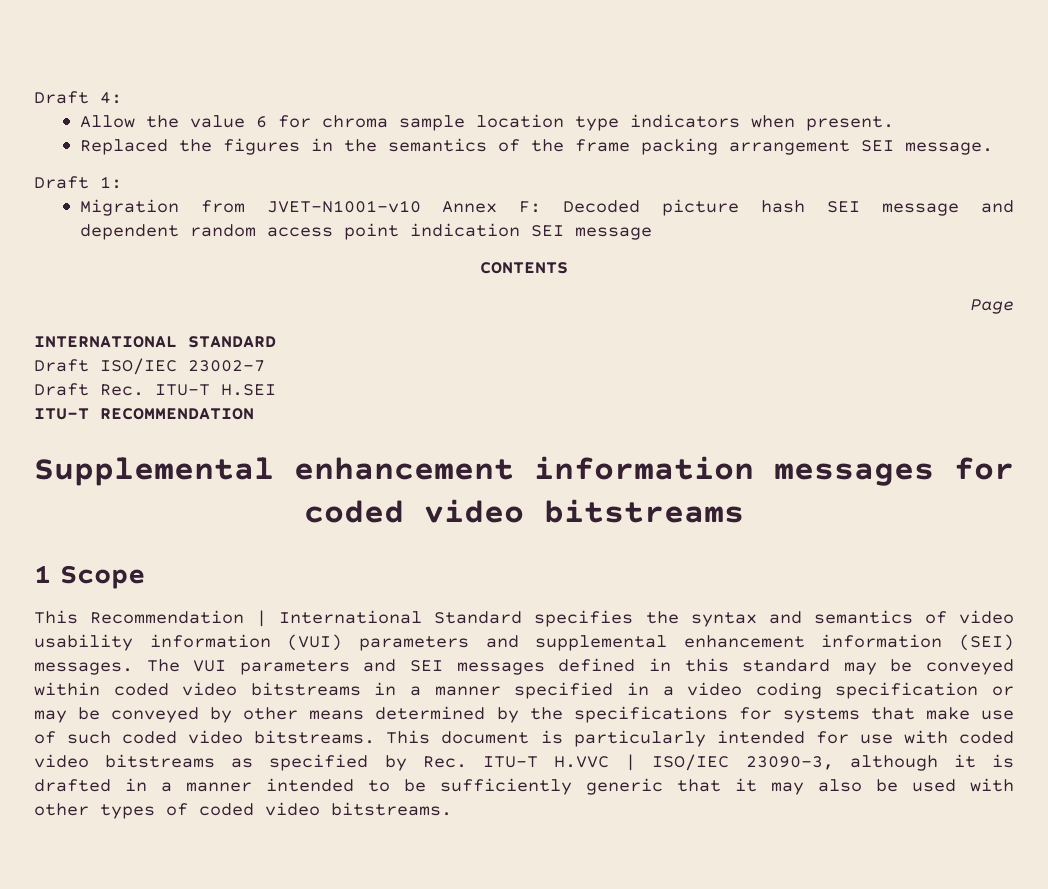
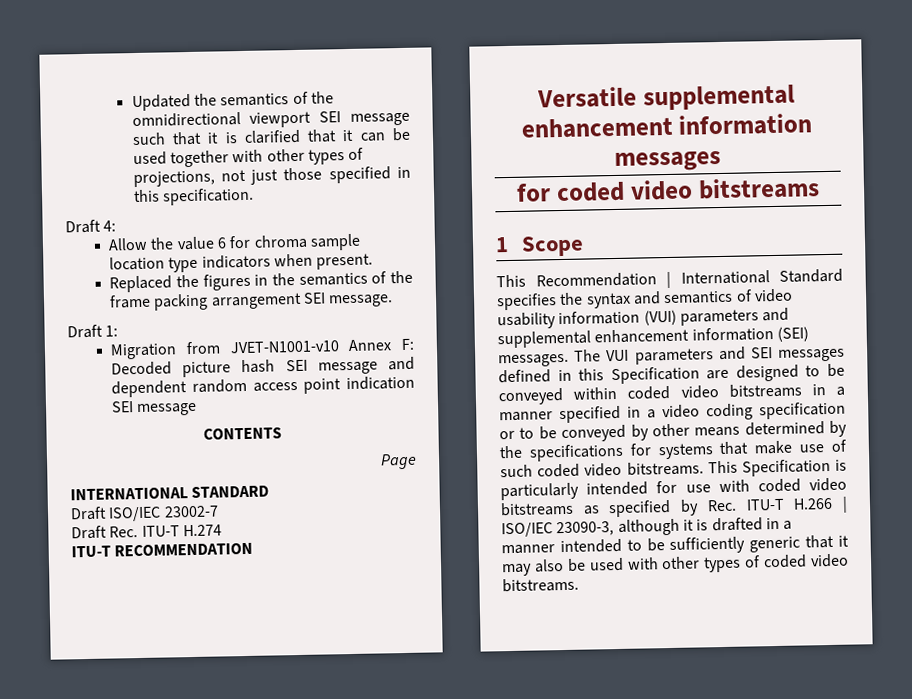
(34, 97) none -> [131,91,334,112] [131,111,411,128] [131,127,411,146] [132,147,365,168] [132,166,411,188] [132,187,255,206] Updated the semantics of the omnidirectional viewport SEI message such that it is clarified that it can be used together with other types of projections, not just those specified in this specification. //
[221,384,276,396] H.SEI -> [182,524,222,537] H.274
[34,457,274,486] Supplemental -> [537,84,795,111] Versatile supplemental
(934, 474) none -> (721, 161) //
[742,659,877,675] standard may -> [610,364,821,385] Specification are designed to
[34,710,67,723] may -> [519,427,535,439] to
[441,731,530,744] document -> [741,458,831,477] Specification
[554,756,610,768] H.VVC -> [793,497,834,510] H.266

